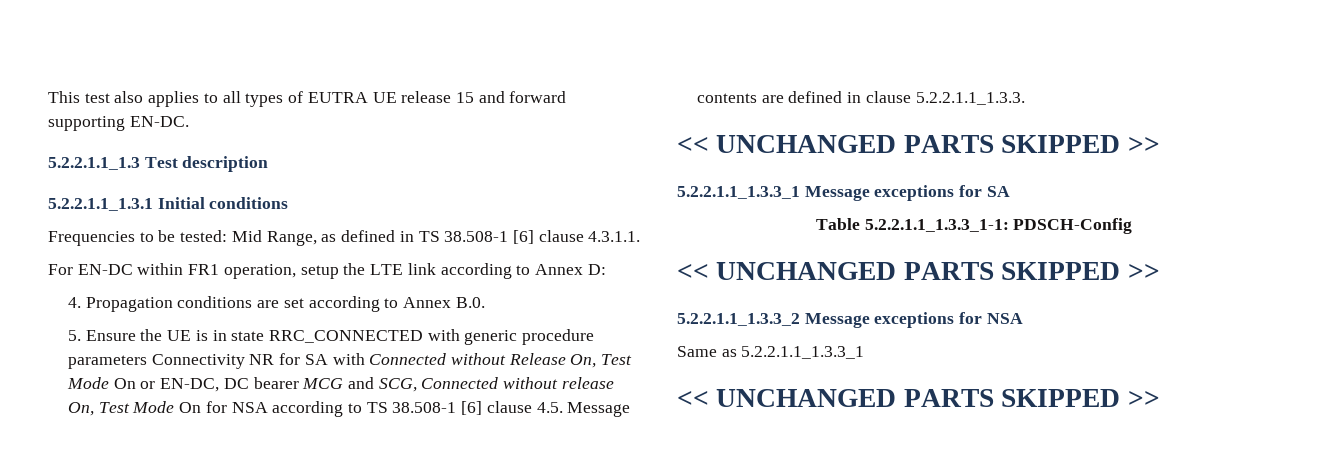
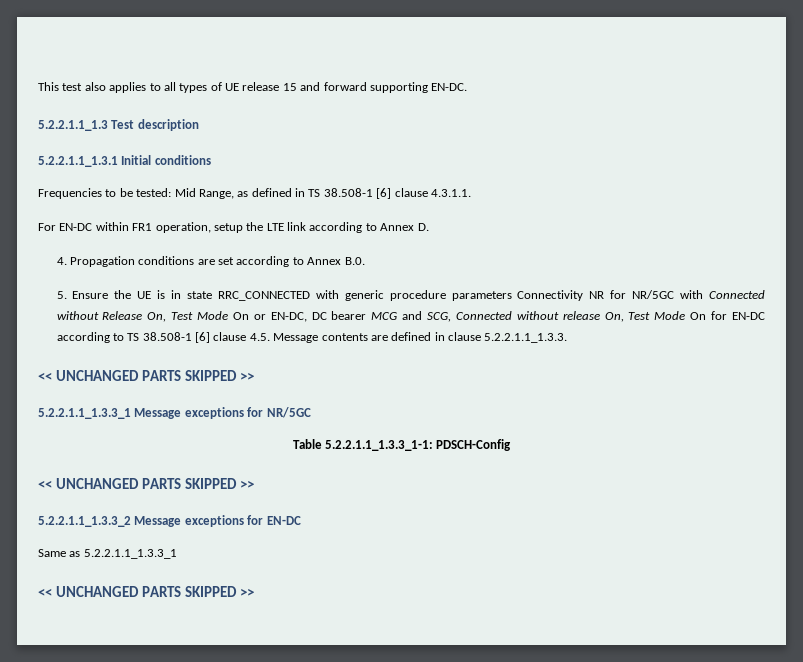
[307,92,368,103] EUTRA -> (222, 86) none
[587,264,606,275] D: -> [417,223,429,231] D.
[304,354,328,365] SA -> [632,290,675,299] NR/5GC
[231,402,268,413] NSA -> [731,312,765,320] EN-DC
[986,186,1010,197] SA -> [266,407,311,418] NR/5GC
[986,313,1023,324] NSA -> [266,516,301,525] EN-DC

